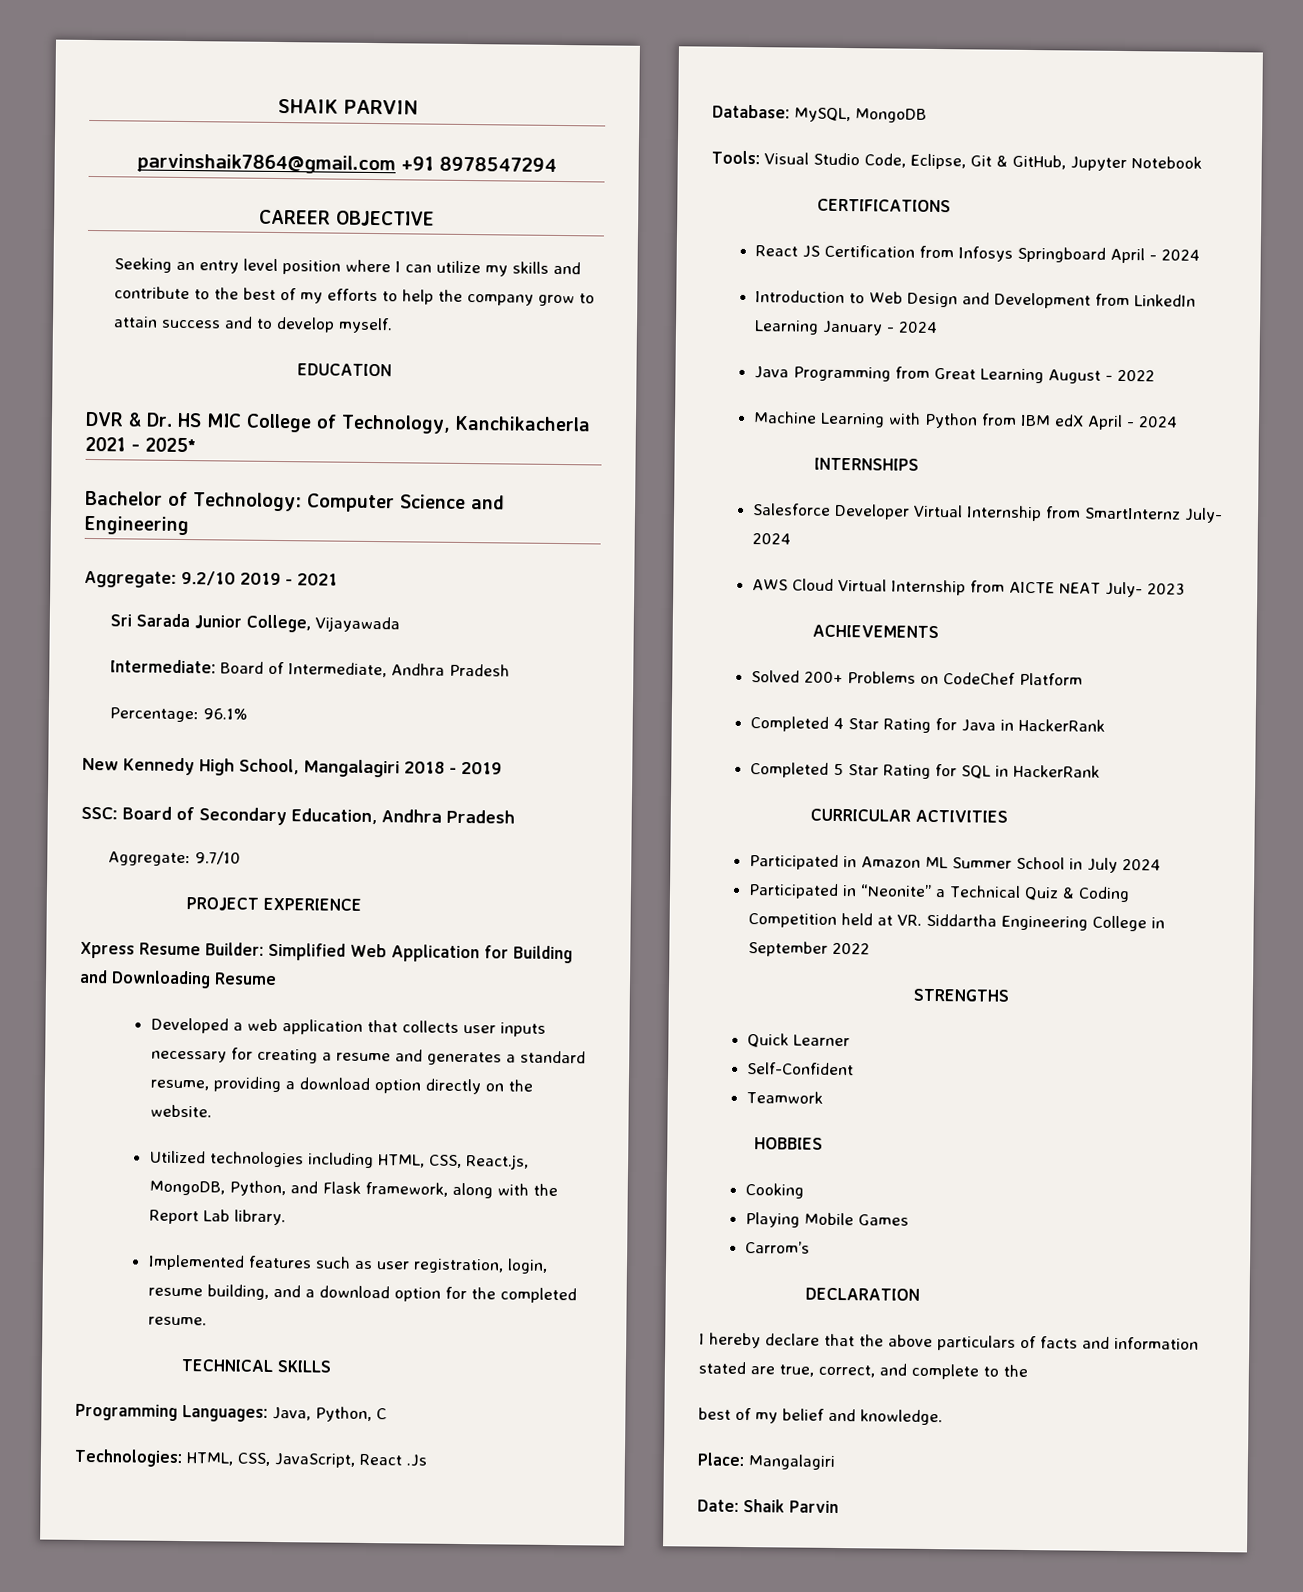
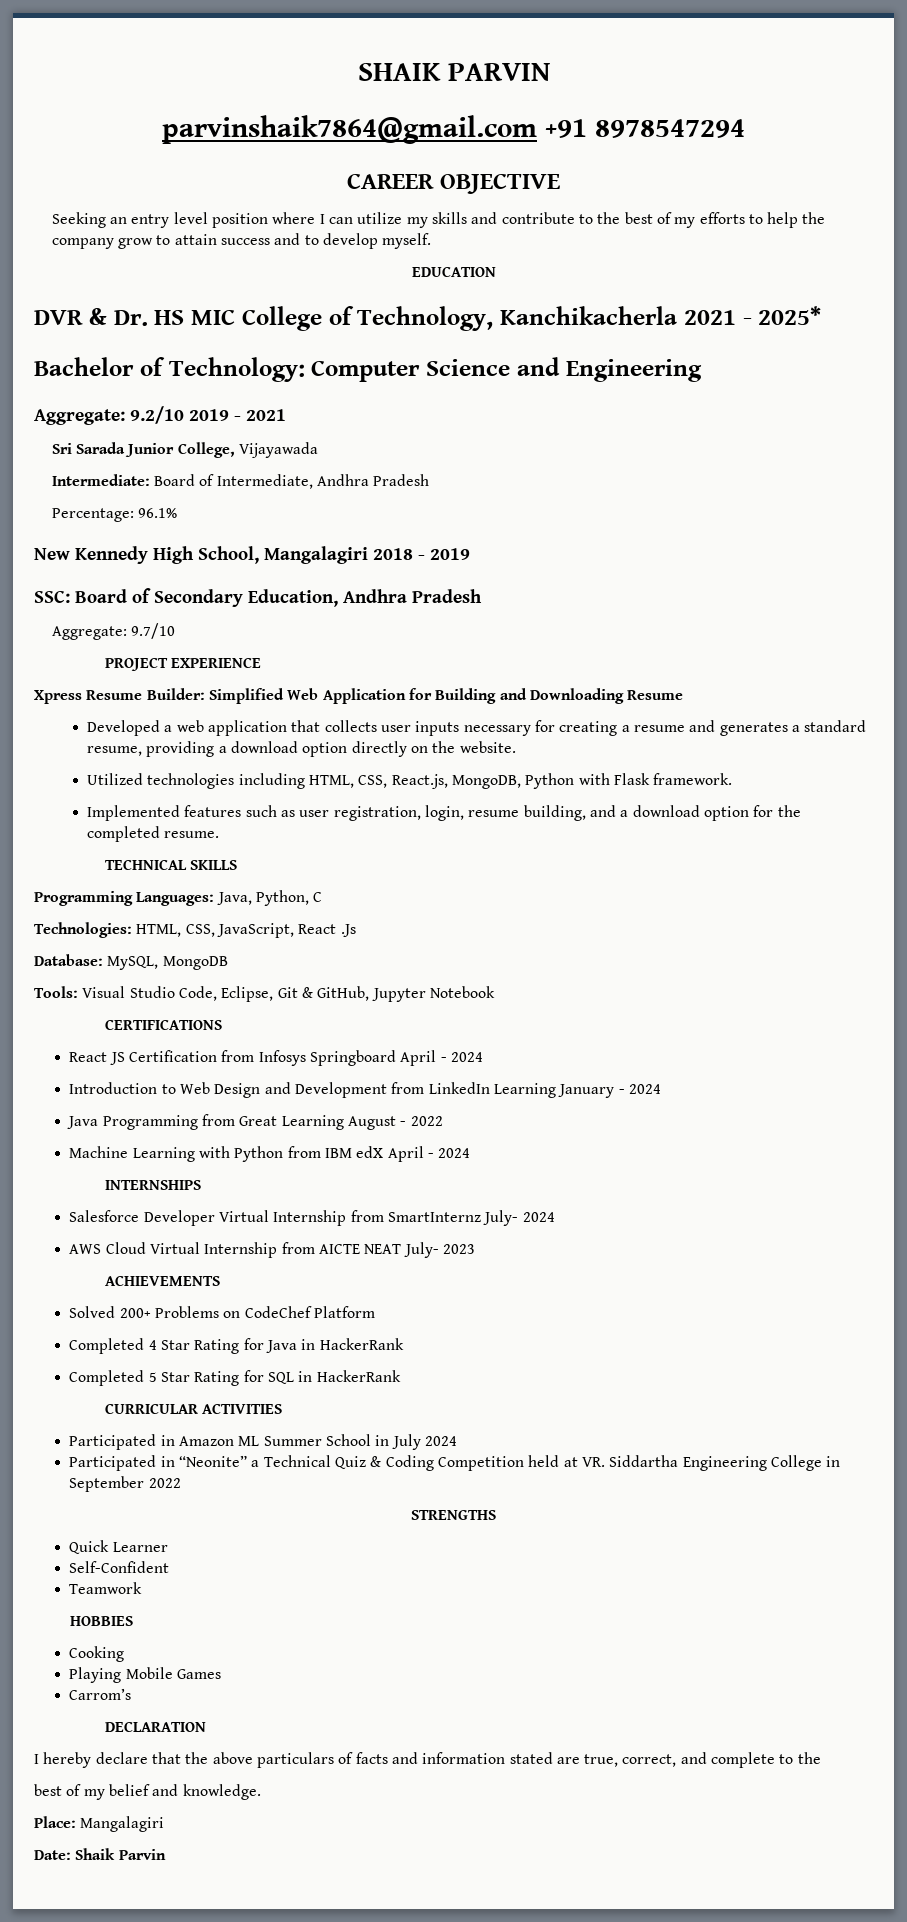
[228,1180,558,1199] [148,1209,286,1226] Python, and Flask framework, along with the Report Lab library. -> [525,773,733,789] Python with Flask framework.

